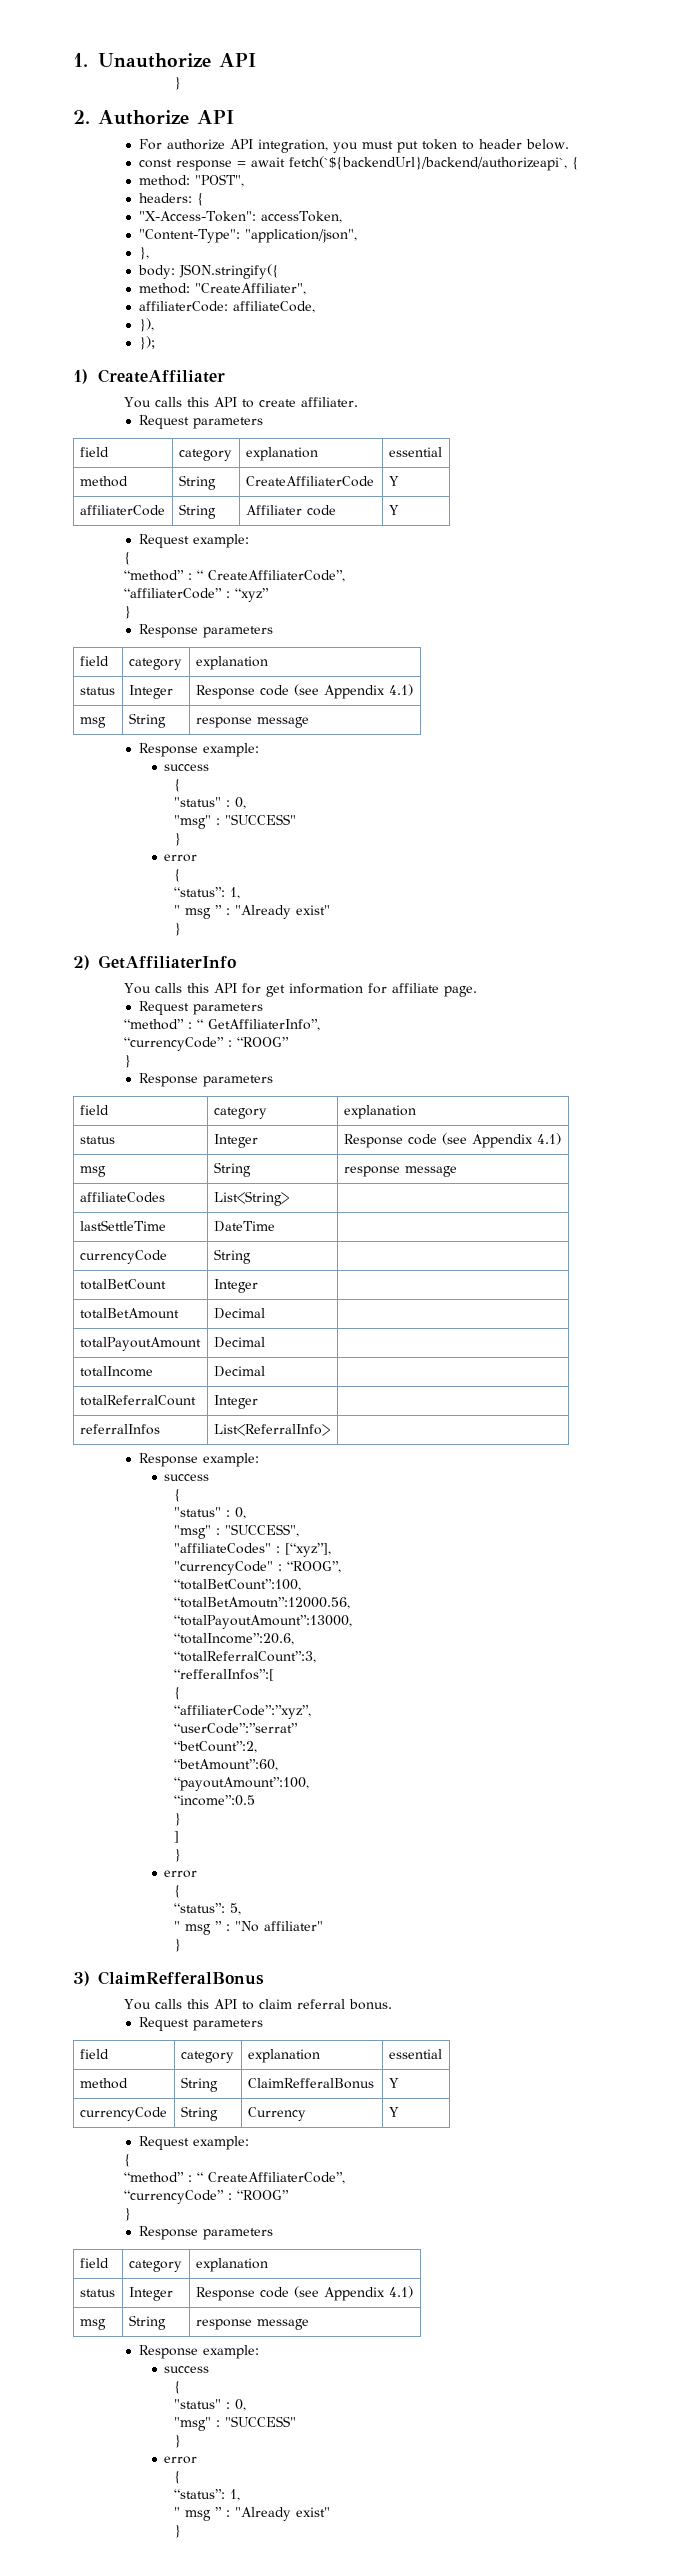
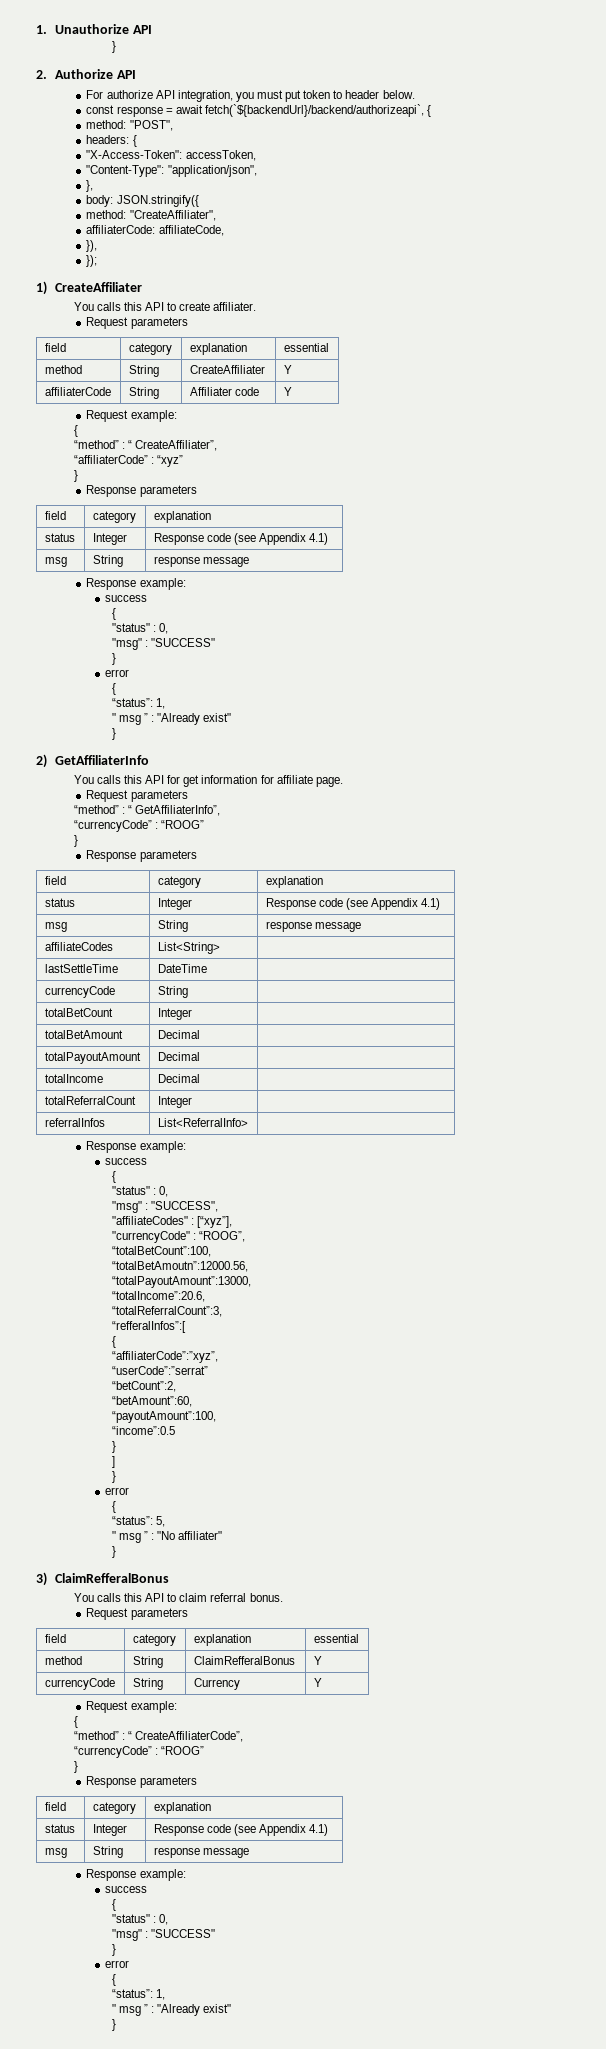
[245,476,374,487] CreateAffiliaterCode -> [189,365,265,374] CreateAffiliater
[207,570,345,582] CreateAffiliaterCode”, -> [135,440,218,451] CreateAffiliater”,

